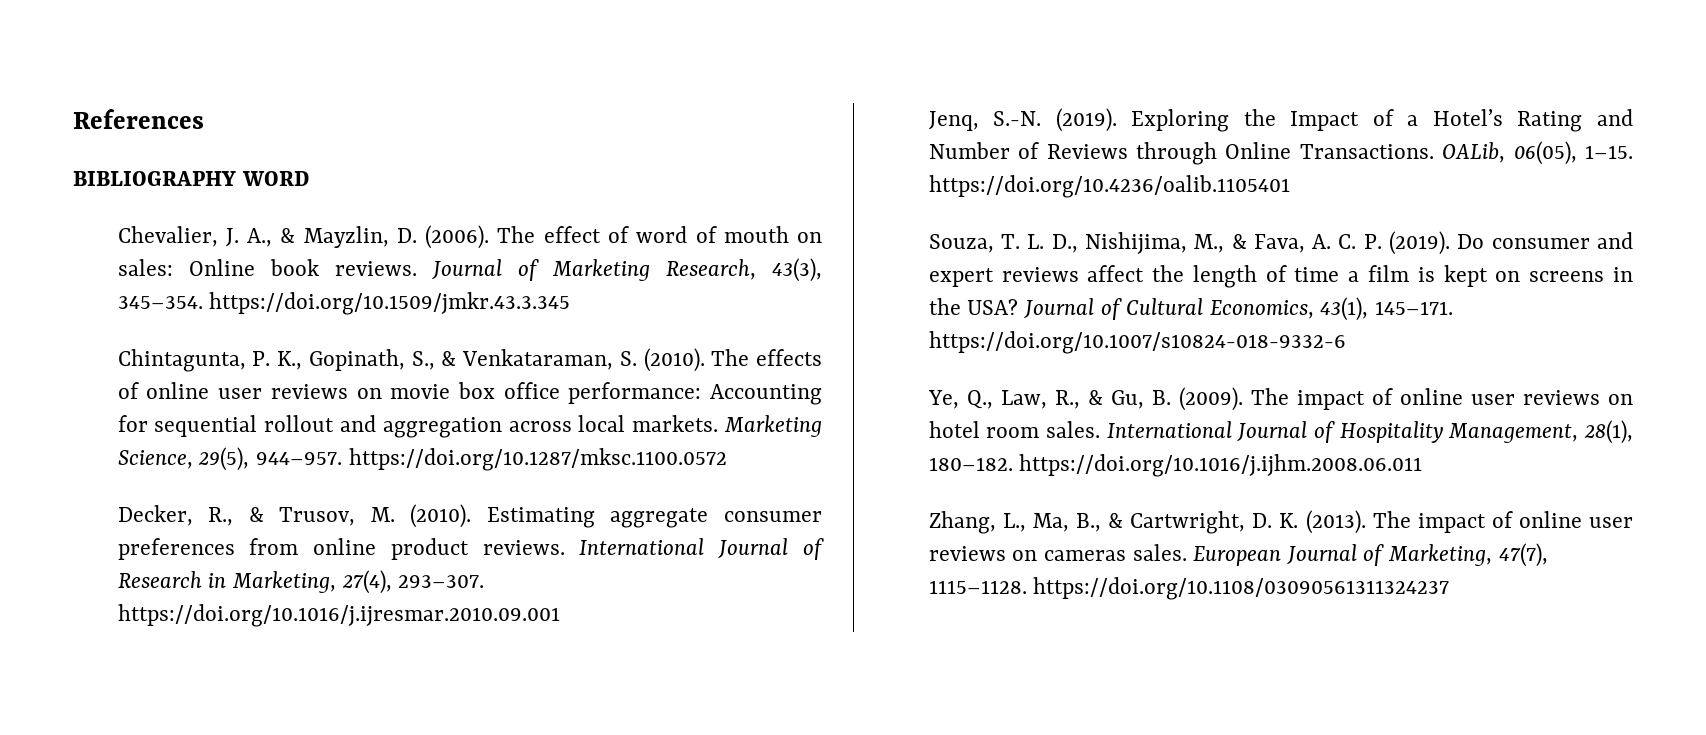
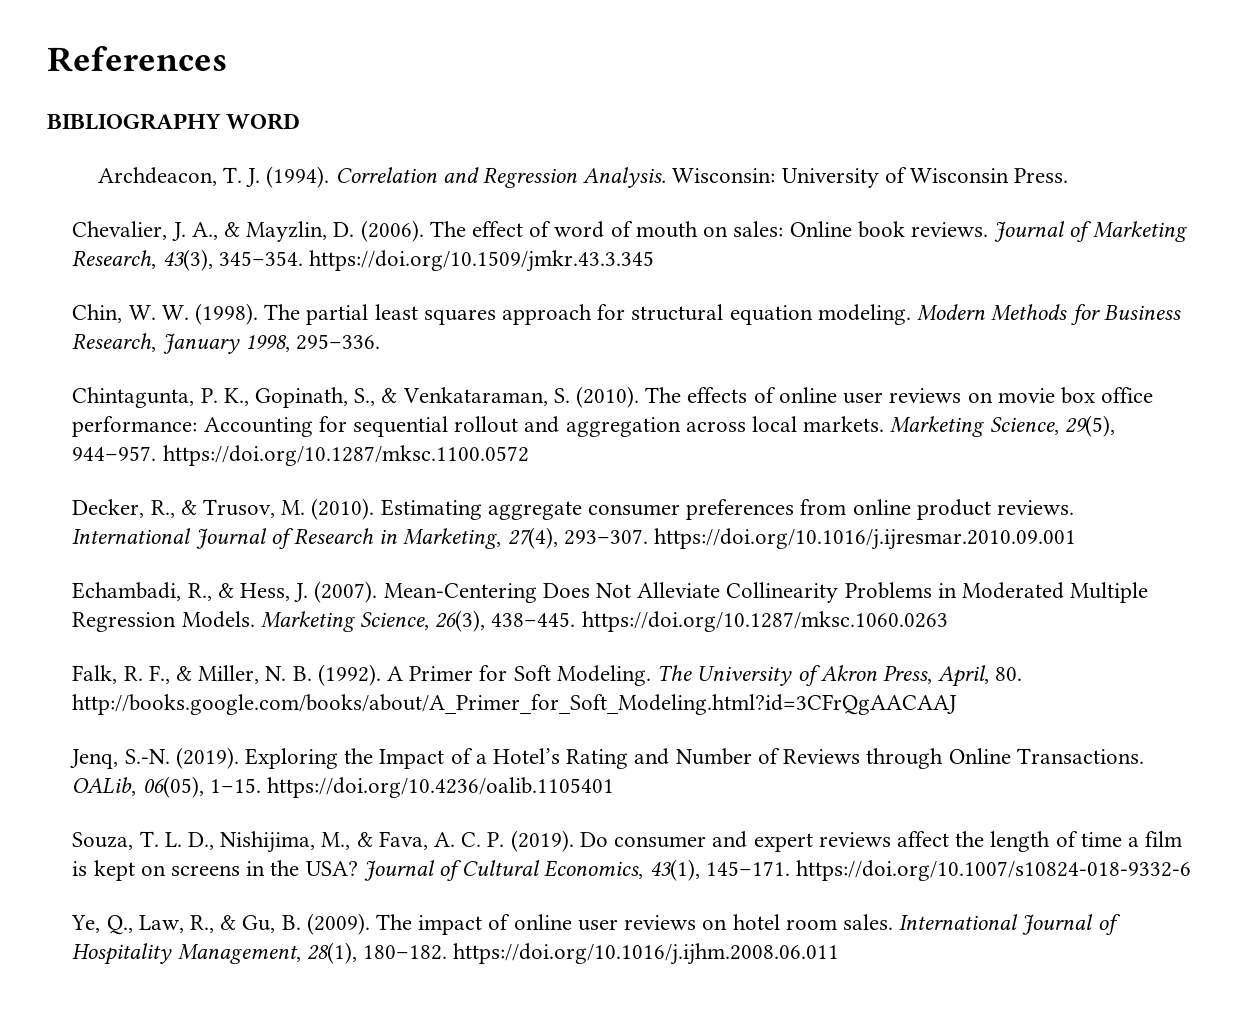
(309, 178) none -> [97,166,1069,188] // Archdeacon, T. J. (1994). Correlation and Regression Analysis. Wisconsin: University of Wisconsin Press.
(571, 303) none -> [72,303,1181,325] [72,333,380,354] // Chin, W. W. (1998). The partial least squares approach for structural equation modeling. Modern Methods for Business Research, January 1998, 295–336.
(560, 615) none -> [72,581,1149,603] [72,610,948,632] [72,664,1023,687] [72,694,958,715] // Echambadi, R., & Hess, J. (2007). Mean-Centering Does Not Alleviate Collinearity Problems in Moderated Multiple Regression Models. Marketing Science, 26(3), 438–445. https://doi.org/10.1287/mksc.1060.0263 // Falk, R. F., & Miller, N. B. (1992). A Primer for Soft Modeling. The University of Akron Press, April, 80. http://books.google.com/books/about/A_Primer_for_Soft_Modeling.html?id=3CFrQgAACAAJ
[928,510,1633,534] [928,543,1548,567] [928,577,1450,600] // Zhang, L., Ma, B., & Cartwright, D. K. (2013). The impact of online user reviews on cameras sales. European Journal of Marketing, 47(7), 1115–1128. https://doi.org/10.1108/03090561311324237 -> (840, 954) none

